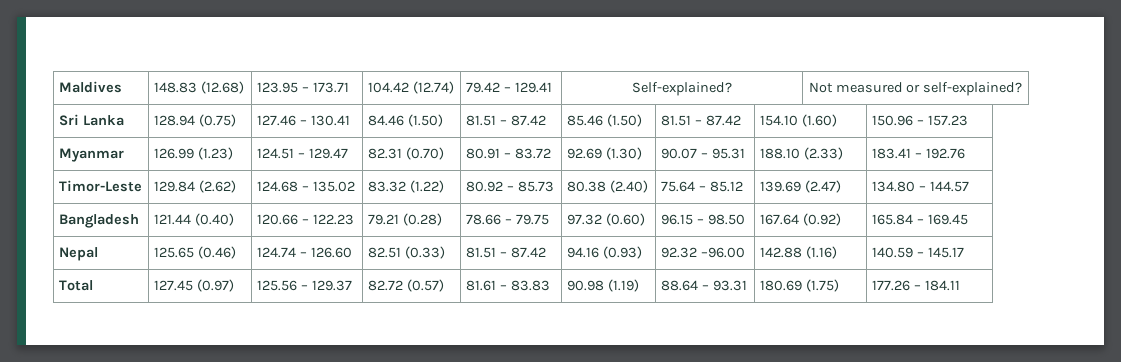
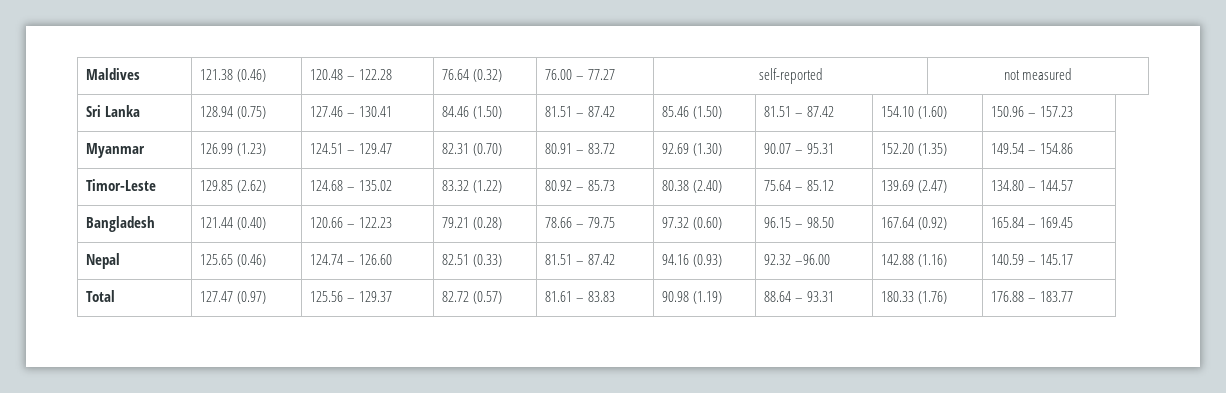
[153,81,244,94] [256,82,349,93] [367,81,454,94] [465,82,552,93] [632,82,732,96] [808,82,833,93] 148.83 (12.68) | 123.95 – 173.71 | 104.42 (12.74) | 79.42 – 129.41 | Self-explained? | Not -> [199,69,266,82] [309,69,392,80] [441,69,502,82] [544,69,615,80] [758,68,823,84] [1003,70,1020,80] 121.38 (0.46) | 120.48 – 122.28 | 76.64 (0.32) | 76.00 – 77.27 | self-reported | not
[906,82,1023,96] or self-explained? -> (1073, 74) none
[759,147,843,160] [871,148,965,159] 188.10 (2.33) | 183.41 – 192.76 -> [880,143,947,156] [990,143,1073,154] 152.20 (1.35) | 149.54 – 154.86
[153,181,195,192] 129.84 -> [199,180,233,191] 129.85
[153,280,193,291] 127.45 -> [199,291,233,302] 127.47
[759,279,839,292] [871,280,960,291] 180.69 (1.75) | 177.26 – 184.11 -> [880,291,947,304] [990,291,1073,302] 180.33 (1.76) | 176.88 – 183.77

